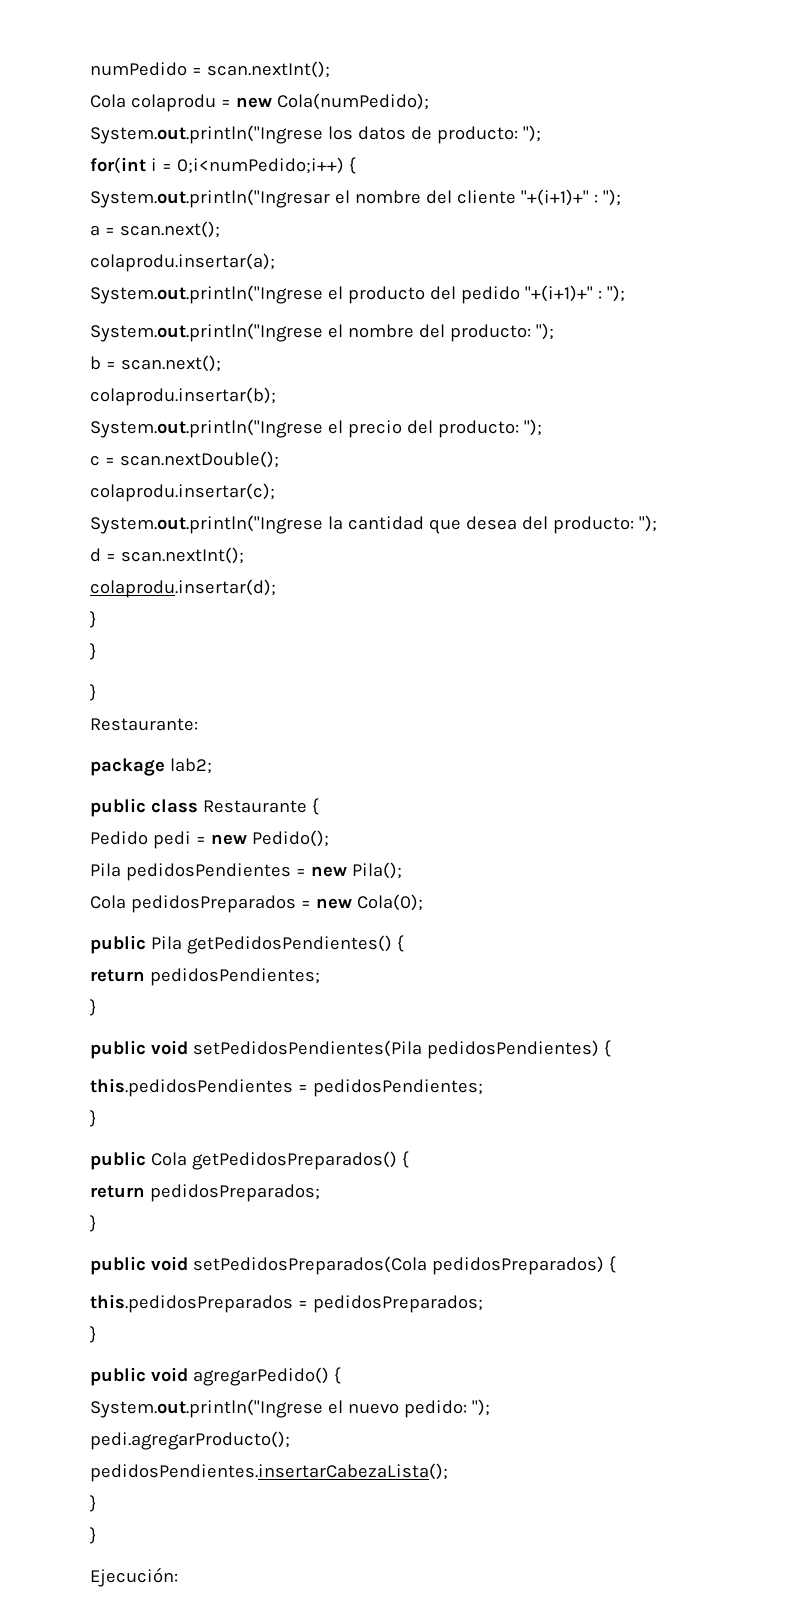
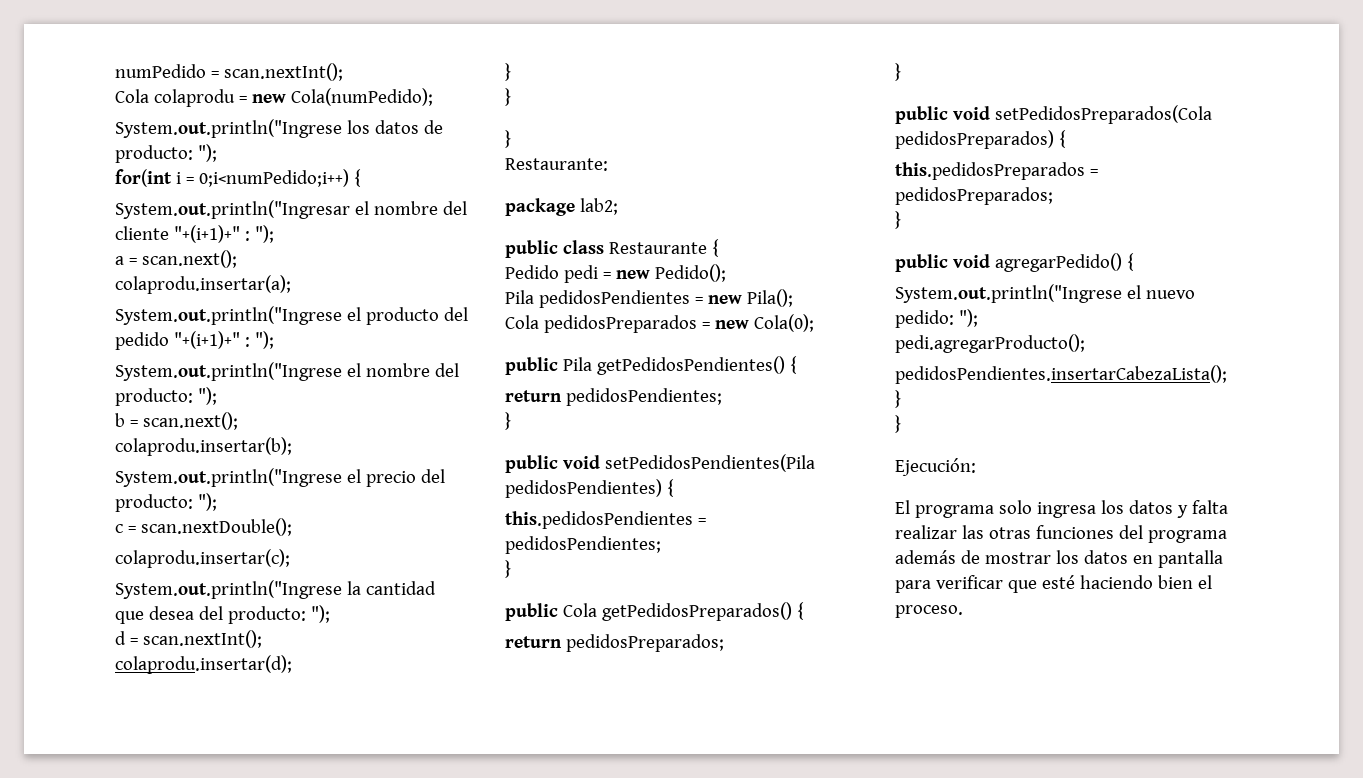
(178, 1577) none -> [895,500,1228,518] [895,525,1227,543] [895,550,1223,568] [895,575,1212,593] [895,605,963,618] // El programa solo ingresa los datos y falta realizar las otras funciones del programa además de mostrar los datos en pantalla para verificar que esté haciendo bien el proceso.

